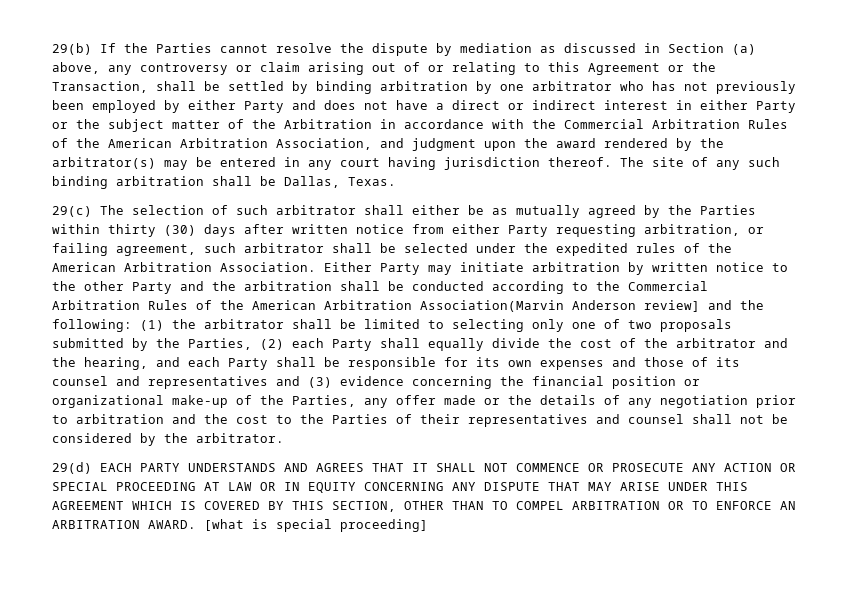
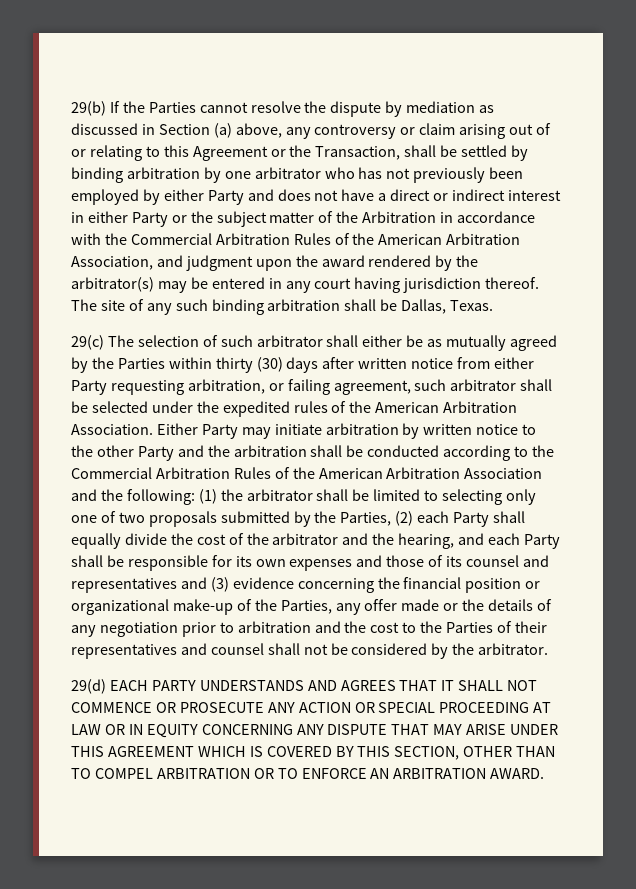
[420,300,700,312] Association(Marvin Anderson review] -> [464,468,543,479] Association
[204,519,428,532] [what is special proceeding] -> (545, 773) none

